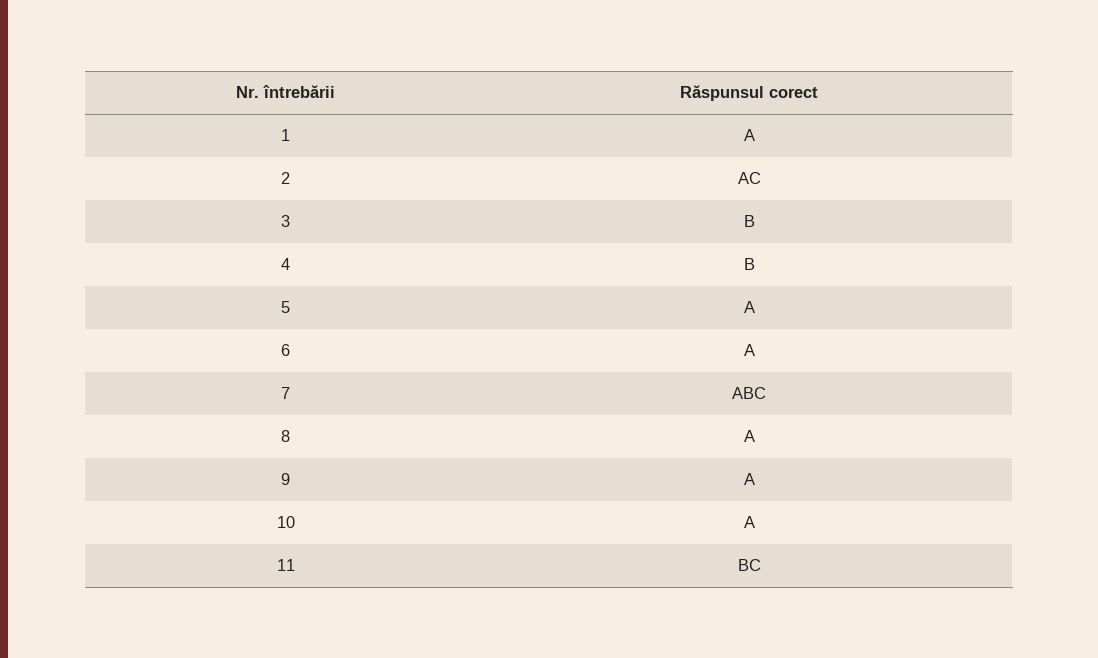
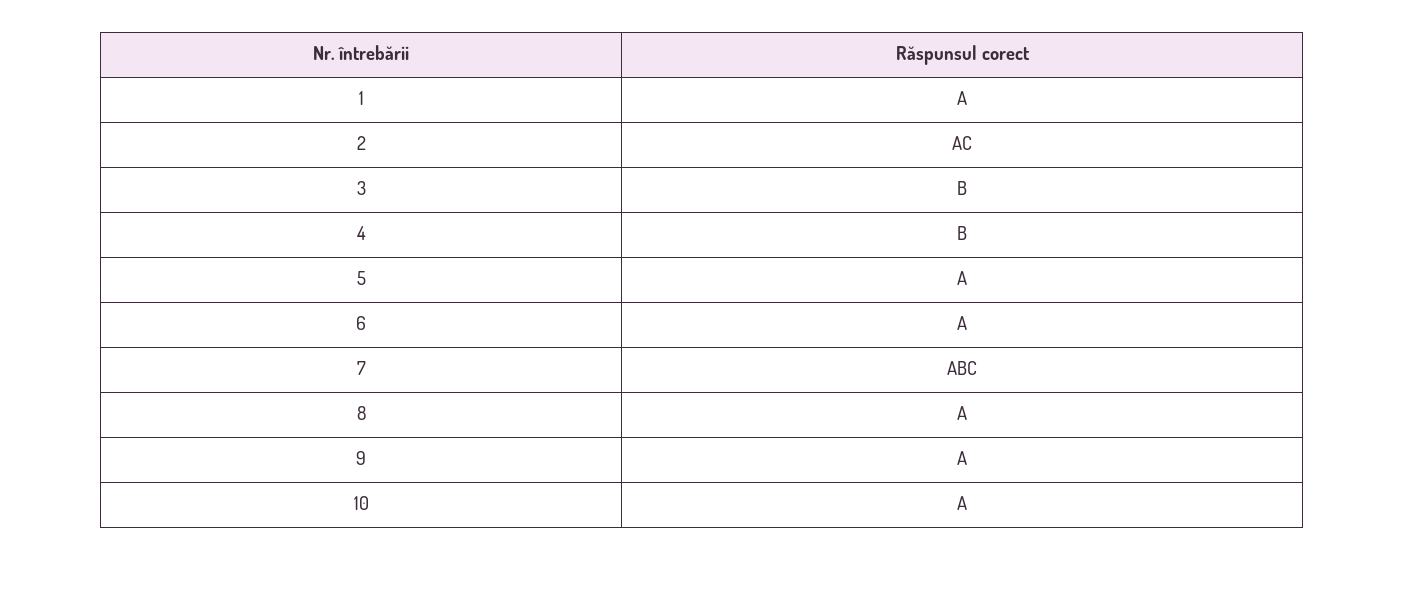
[276,559,295,571] [737,559,761,571] // 11 | BC -> (967, 503) none

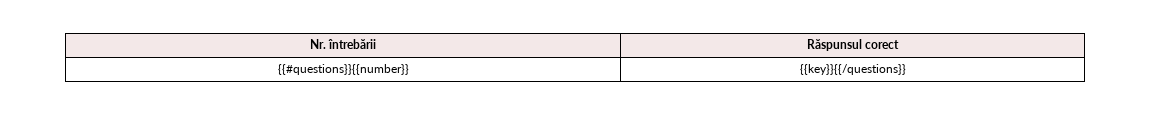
[358,91,364,105] [957,91,967,105] [356,136,366,150] [952,136,972,150] [356,181,366,195] [957,181,967,195] [356,226,366,240] [957,226,967,240] [356,271,366,285] [957,271,967,285] [356,316,366,330] [957,316,967,330] [356,361,366,375] [947,361,977,375] [356,406,366,420] [957,406,967,420] [356,451,366,465] [957,451,967,465] [353,496,369,510] [957,496,967,510] 1 | A // 2 | AC // 3 | B // 4 | B // 5 | A // 6 | A // 7 | ABC // 8 | A // 9 | A // 10 | A -> [277,64,409,75] [799,64,906,75] {{#questions}}{{number}} | {{key}}{{/questions}}

